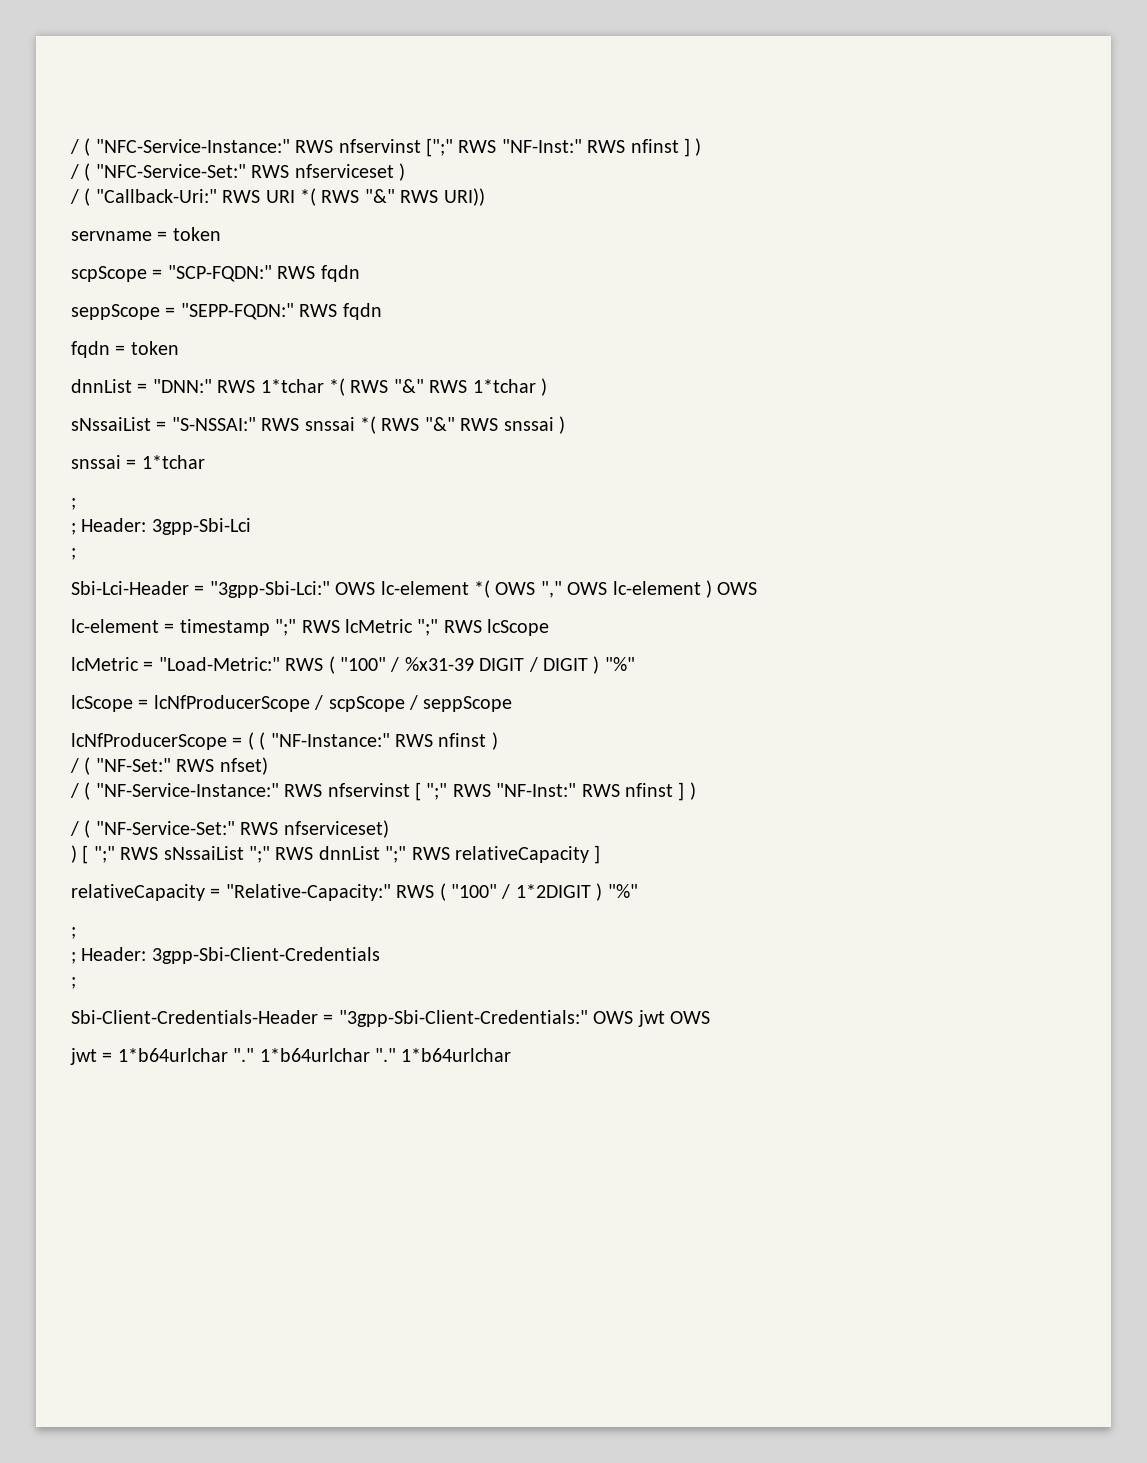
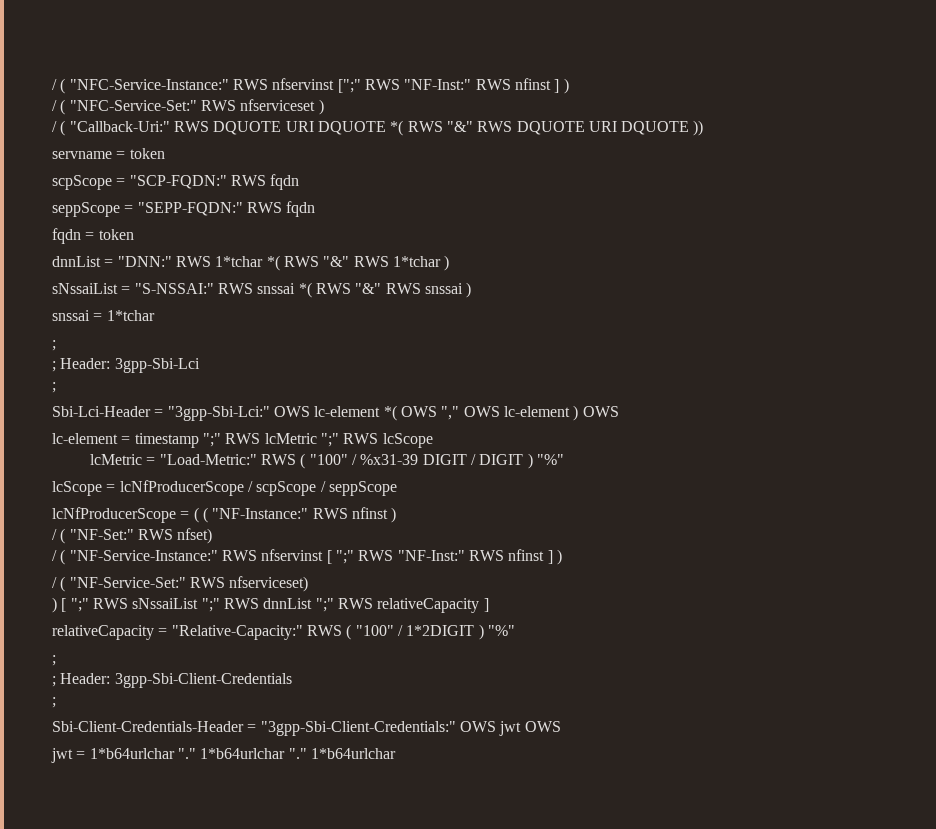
[265,188,485,206] URI *( RWS "&" RWS URI)) -> [213,120,704,136] DQUOTE URI DQUOTE *( RWS "&" RWS DQUOTE URI DQUOTE ))

